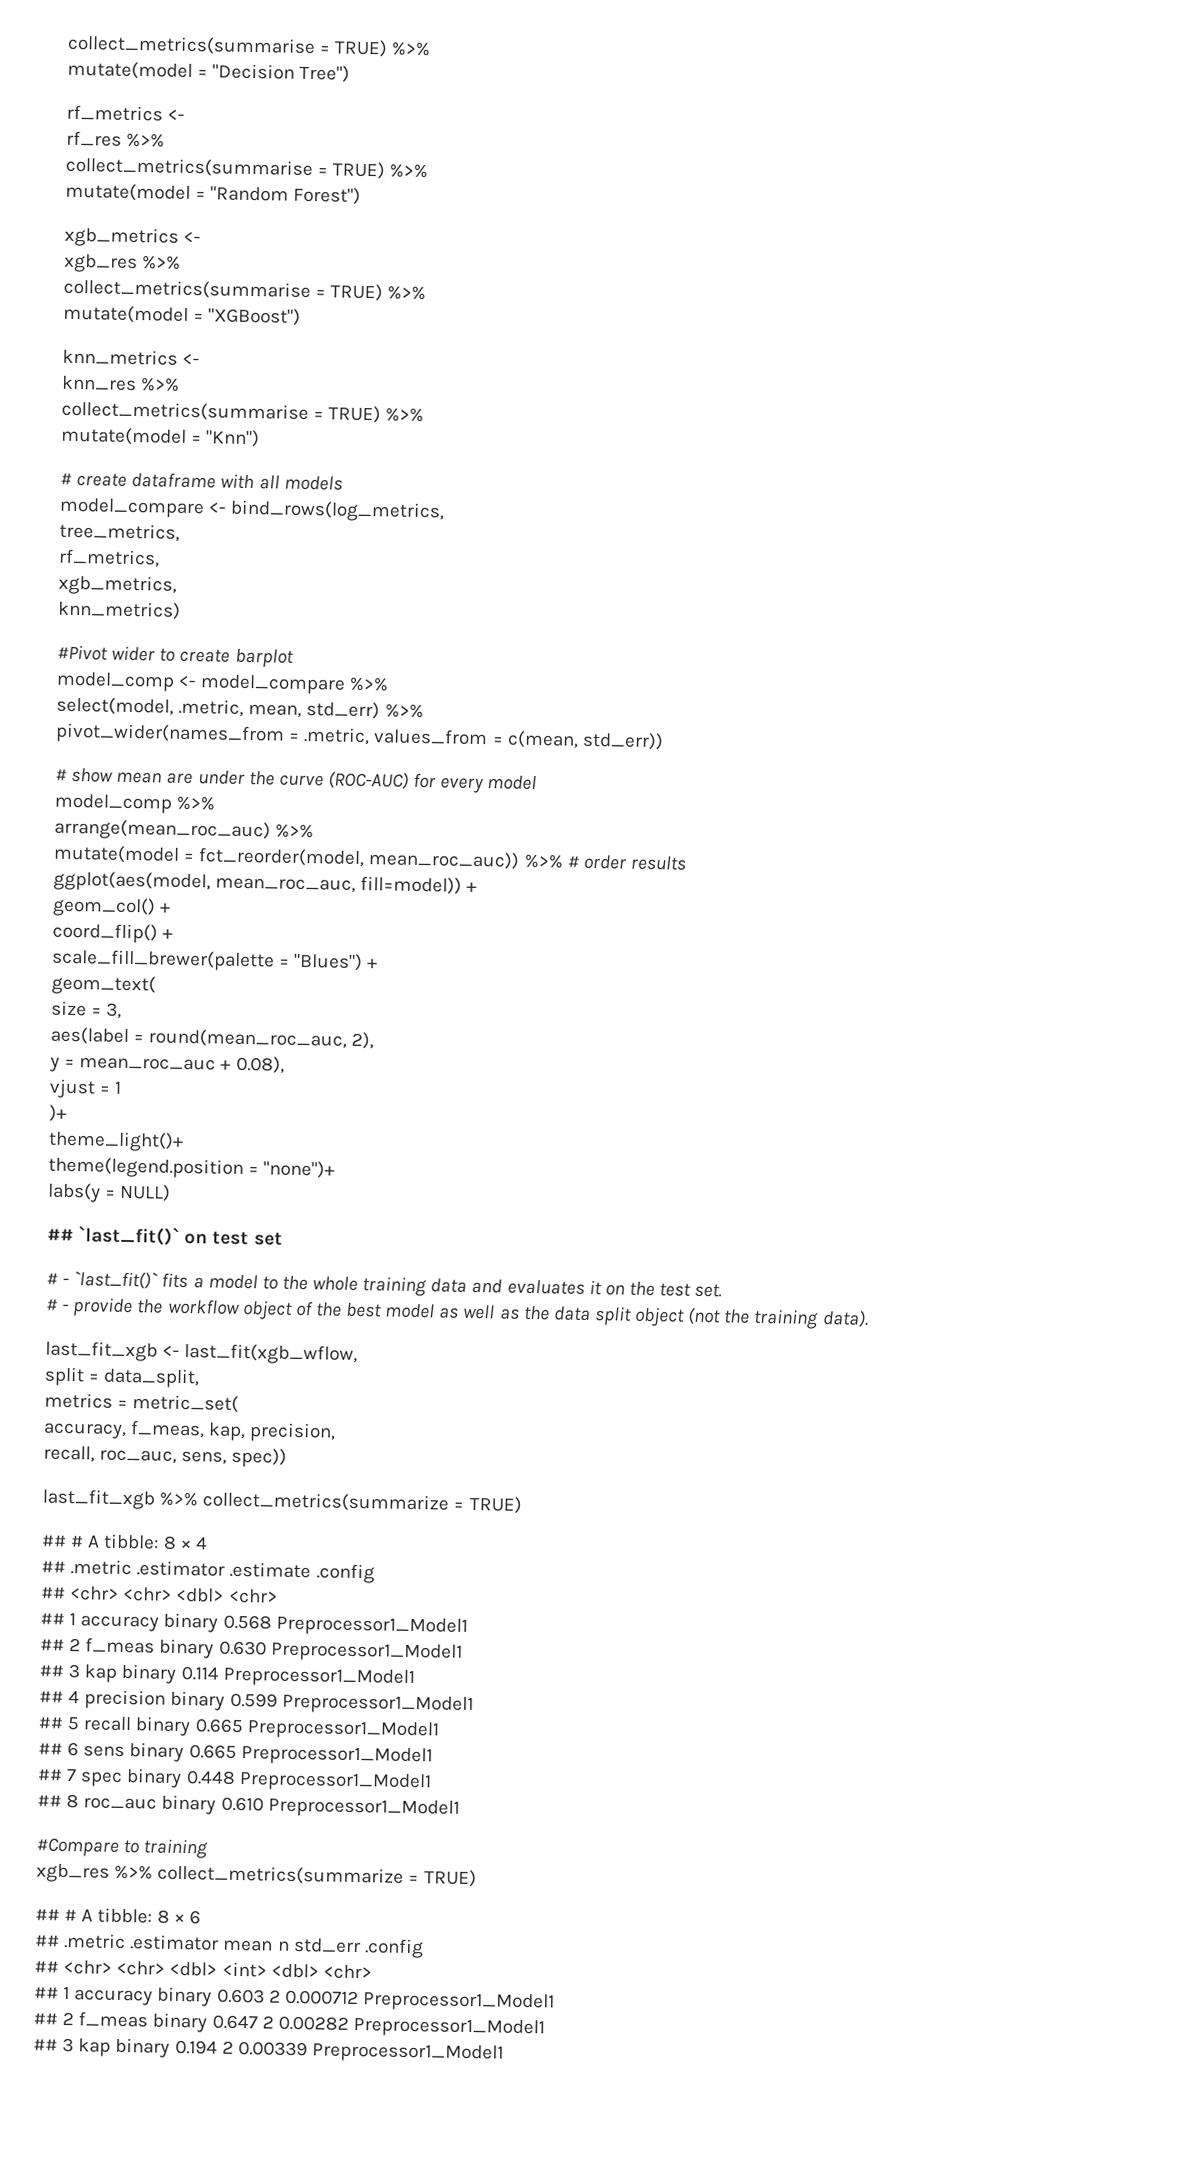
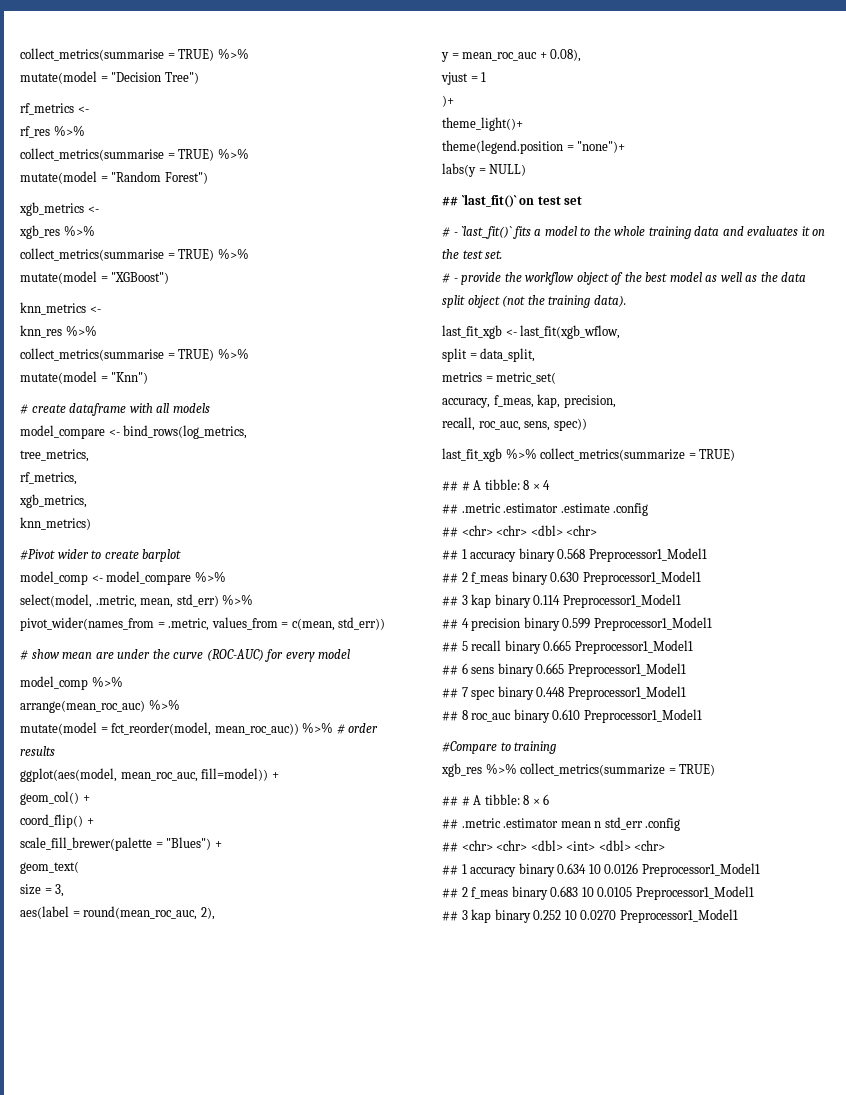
[216,1988,555,2013] [33,2011,545,2039] [33,2037,308,2058] 0.603 2 0.000712 Preprocessor1_Model1 // ## 2 f_meas binary 0.647 2 0.00282 Preprocessor1_Model1 // ## 3 kap binary 0.194 2 0.00339 -> [557,863,760,877] [442,886,754,900] [442,909,617,923] 0.634 10 0.0126 Preprocessor1_Model1 // ## 2 f_meas binary 0.683 10 0.0105 Preprocessor1_Model1 // ## 3 kap binary 0.252 10 0.0270

